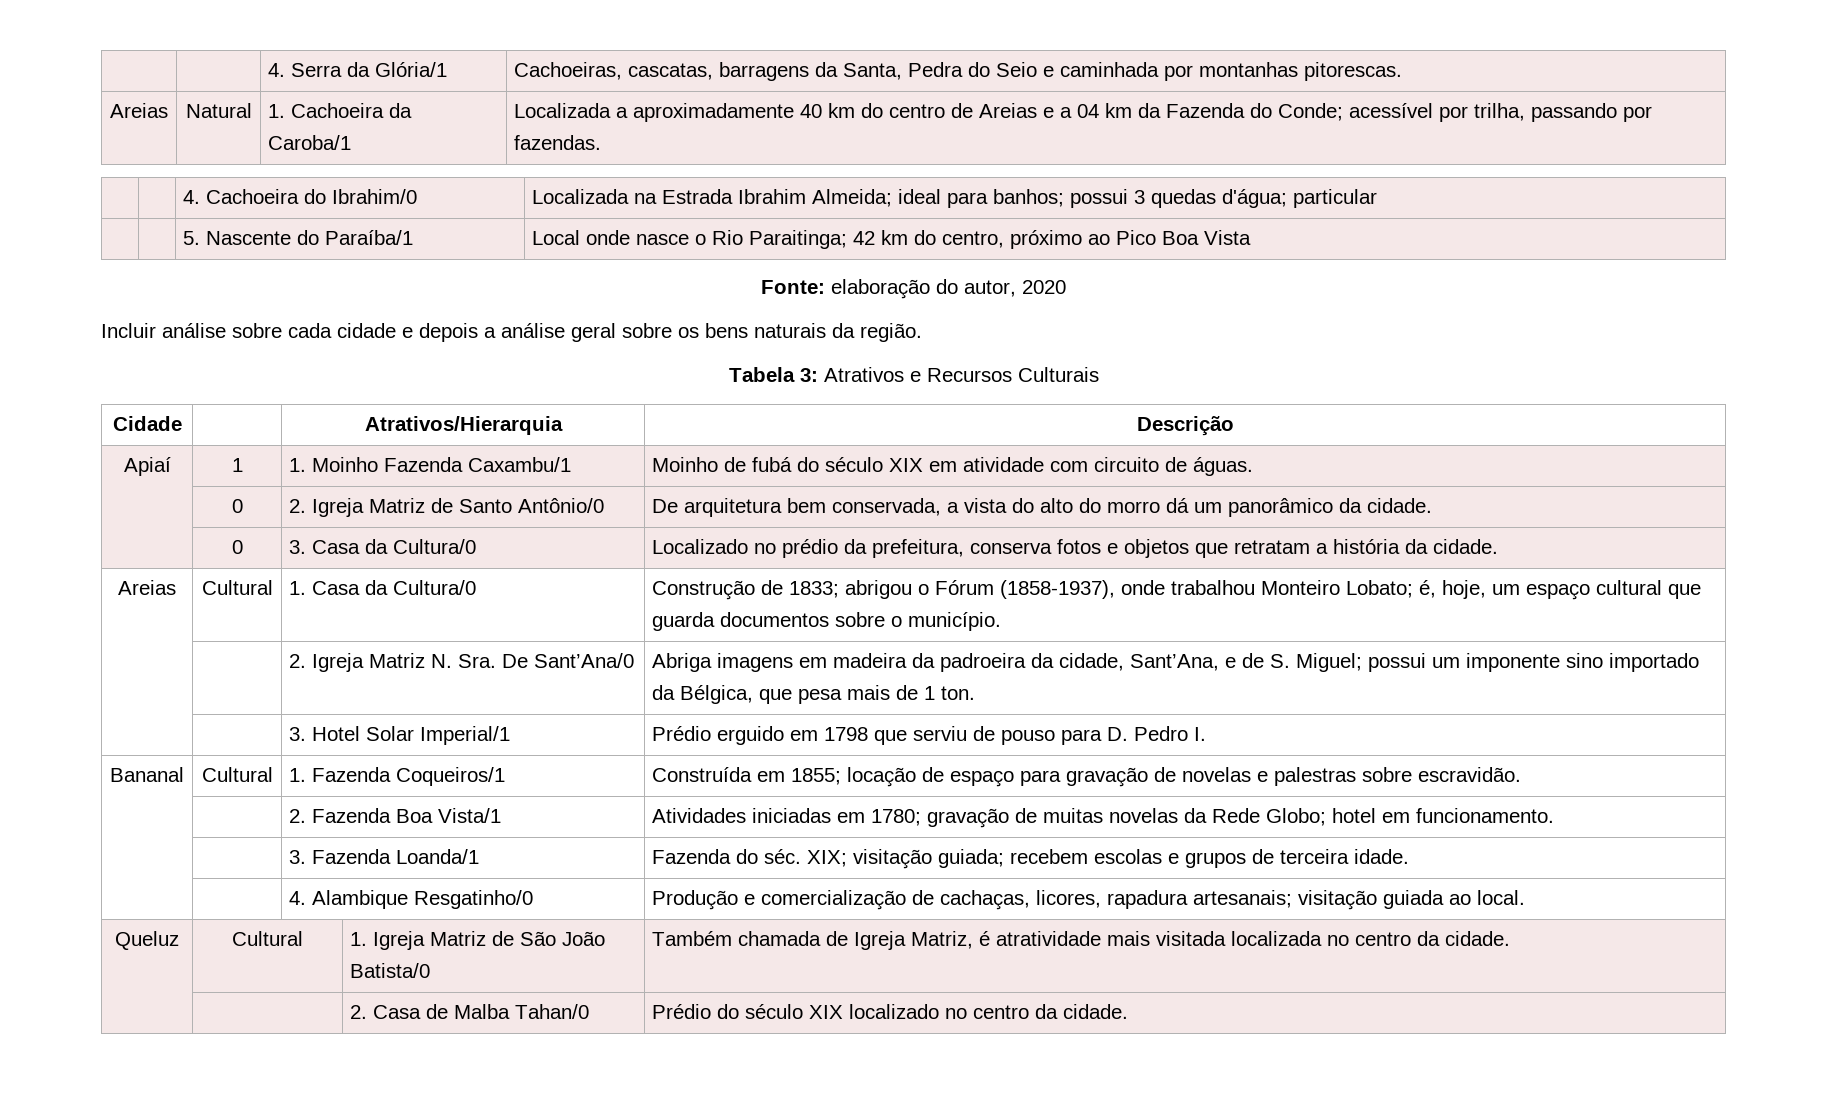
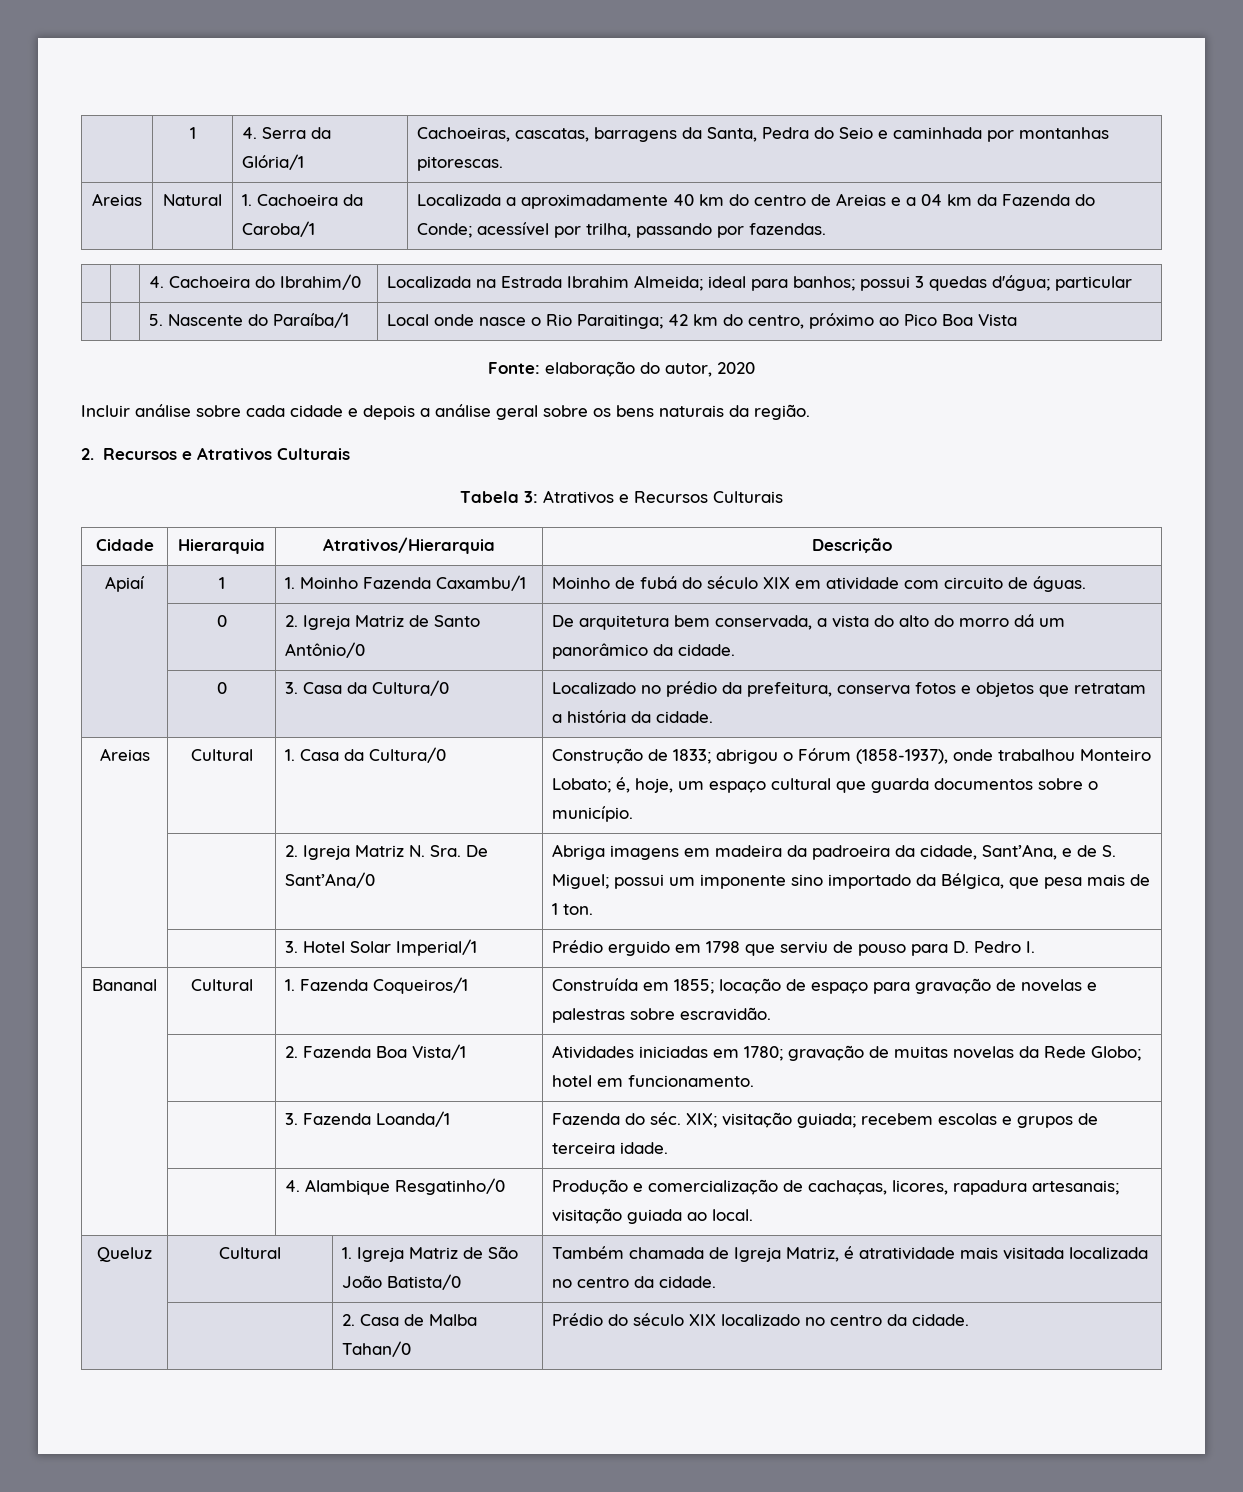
(268, 70) | -> [189,127,196,139] | 1
(922, 332) none -> [81,447,350,460] // 2. Recursos e Atrativos Culturais
(182, 423) none -> [178,539,265,554] Hierarquia

